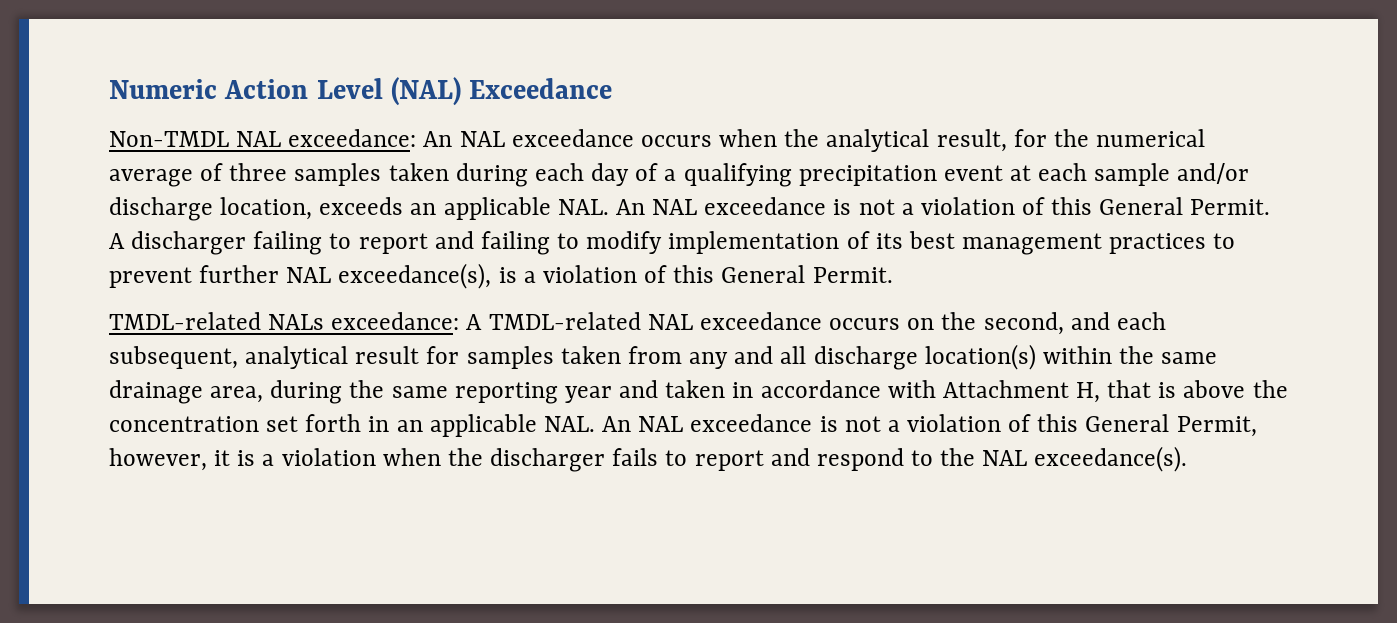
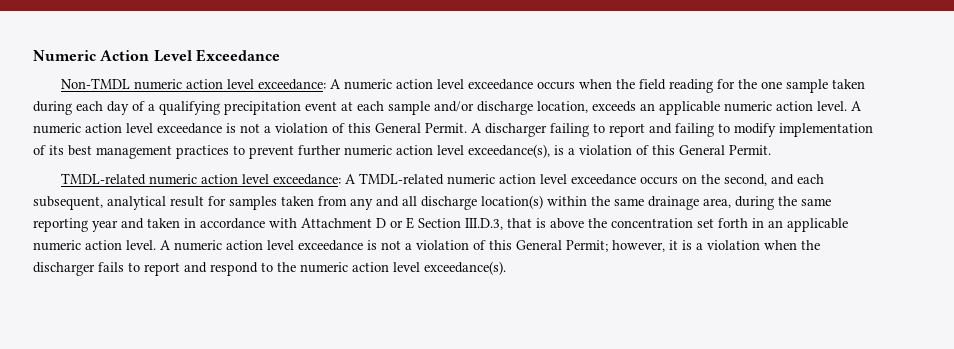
[391,77,462,106] (NAL) -> (192, 56) none
[236,129,1206,152] [109,163,382,187] NAL exceedance: An NAL exceedance occurs when the analytical result, for the numerical average of three samples -> [133,79,828,93] numeric action level exceedance: A numeric action level exceedance occurs when the field reading for the one sample
[557,199,698,215] NAL. An NAL -> [724,101,862,112] [33,123,153,134] numeric action level. A numeric action level
[286,267,332,283] NAL -> [344,145,464,156] numeric action level
[268,312,693,330] NALs exceedance: A TMDL-related NAL -> [148,173,567,185] numeric action level exceedance: A TMDL-related numeric action level
[1076,382,1101,403] H, -> [376,217,503,230] D or E Section III.D.3,
[543,414,1257,437] NAL. An NAL exceedance is not a violation of this General Permit, -> [33,240,608,252] numeric action level. A numeric action level exceedance is not a violation of this General Permit;
[982,450,1028,466] NAL -> [300,262,420,273] numeric action level

